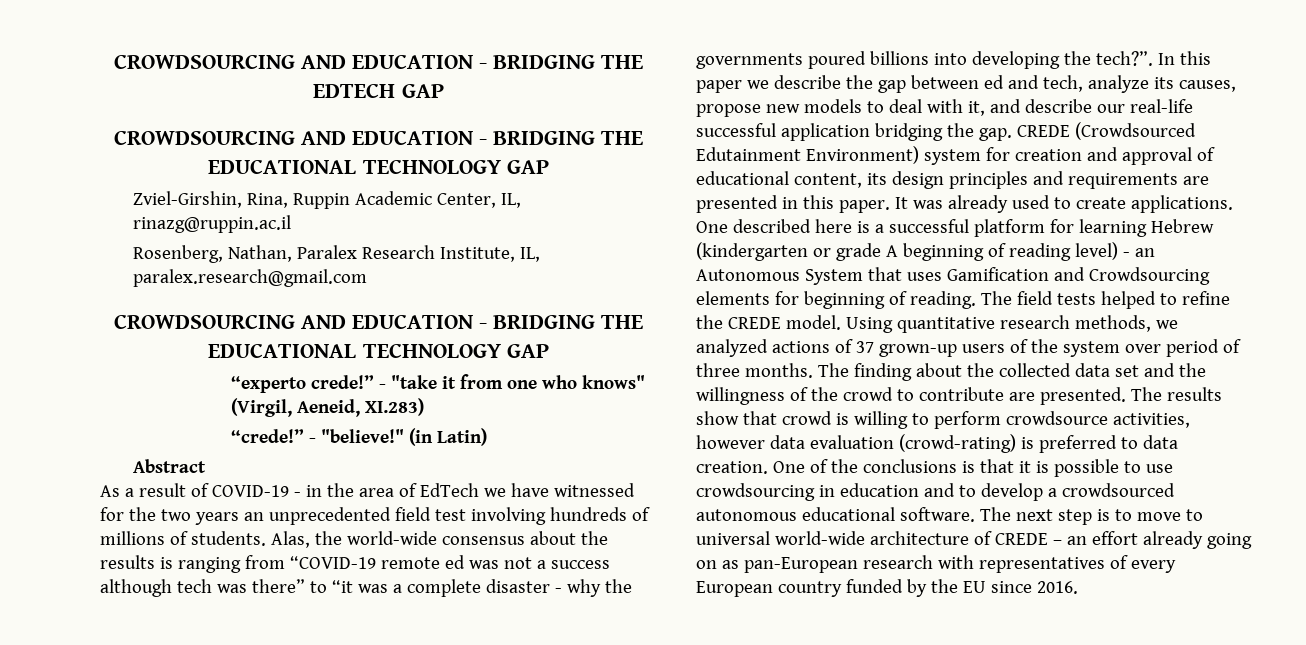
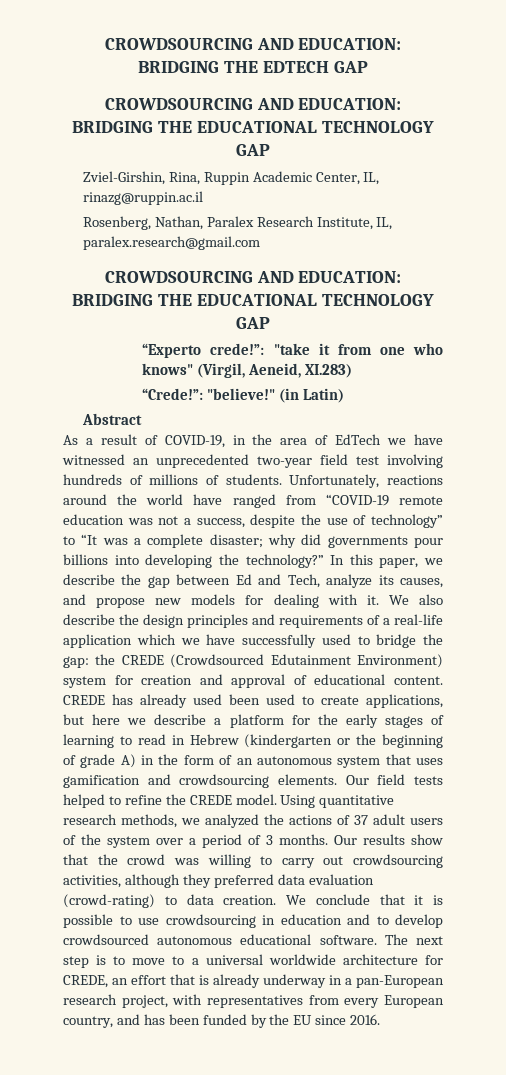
[113,54,488,69] CROWDSOURCING AND EDUCATION - -> [104,38,402,50] CROWDSOURCING AND EDUCATION:
[351,130,488,145] EDUCATION - -> [298,98,402,110] EDUCATION:
[351,314,644,329] [208,343,549,358] [231,375,387,393] EDUCATION - BRIDGING THE EDUCATIONAL TECHNOLOGY GAP // “experto crede!” - -> [298,271,402,283] [72,294,434,306] [236,317,270,329] [142,343,265,358] EDUCATION: BRIDGING THE EDUCATIONAL TECHNOLOGY GAP // “Experto crede!”:
[231,429,317,443] “crede!” - -> [142,388,204,400] “Crede!”:
[211,485,301,497] COVID-19 - -> [164,435,225,448] COVID-19,
[100,507,239,525] for the two years -> (125, 459) none
(391, 516) none -> [257,456,312,468] two-year
[270,531,608,548] [100,555,241,573] Alas, the world-wide consensus about the results is ranging -> [289,474,443,488] [63,494,276,508] Unfortunately, reactions around the world have ranged
[444,555,465,569] ed -> [63,514,124,525] education
[550,560,610,569] [100,579,632,597] [696,51,866,69] success although tech was there” to “it was a complete disaster - why the governments poured -> [196,514,444,528] [63,534,443,548] success, despite the use of technology” to “It was a complete disaster; why did governments pour
[1095,51,1153,66] tech?”. -> [245,554,324,568] technology?”
[696,80,742,93] paper -> [379,558,419,568] paper,
[983,75,1083,92] ed and tech, -> [235,574,320,588] Ed and Tech,
(1236, 86) none -> [63,594,86,605] and
[866,99,1193,116] [696,123,1012,141] to deal with it, and describe our real-life successful application bridging the gap. -> [245,594,443,608] [63,614,443,628] [63,634,443,648] [63,654,116,668] for dealing with it. We also describe the design principles and requirements of a real-life application which we have successfully used to bridge the gap: the
[793,171,1209,189] [696,195,1233,213] [696,219,1214,237] [696,242,1155,261] [696,267,1210,285] [696,291,1012,309] content, its design principles and requirements are presented in this paper. It was already used to create applications. One described here is a successful platform for learning Hebrew (kindergarten or grade A beginning of reading level) - an Autonomous System that uses Gamification and Crowdsourcing elements for beginning of reading. The -> [394,676,444,685] [63,694,443,708] [63,714,445,728] [63,734,443,748] [63,754,444,768] [63,774,369,788] content. CREDE has already used been used to create applications, but here we describe a platform for the early stages of learning to read in Hebrew (kindergarten or the beginning of grade A) in the form of an autonomous system that uses gamification and crowdsourcing elements. Our
(768, 348) none -> [264,814,284,825] the
[878,344,957,357] grown-up -> [373,814,405,825] adult
(1161, 348) none -> [189,838,196,845] a
[696,363,1206,381] [696,387,1222,405] [696,411,1190,429] [696,435,765,449] three months. The finding about the collected data set and the willingness of the crowd to contribute are presented. The results show that crowd is willing to perform crowdsource activities, however -> [266,834,443,845] [63,854,443,868] [63,874,274,888] 3 months. Our results show that the crowd was willing to carry out crowdsourcing activities, although they preferred
[1020,435,1117,453] is preferred -> (155, 901) none
[772,459,975,473] One of the conclusions is -> [286,894,370,905] We conclude
[1047,488,1057,497] a -> (443, 921) none
[696,531,1252,549] [696,560,739,569] universal world-wide architecture of CREDE – an effort already going on as -> [191,954,443,965] [63,974,352,988] a universal worldwide architecture for CREDE, an effort that is already underway in a
(933, 562) none -> [121,995,168,1008] project,
[1109,555,1128,569] of -> [308,995,339,1005] from
[777,581,842,597] country -> [63,1014,200,1028] country, and has been

